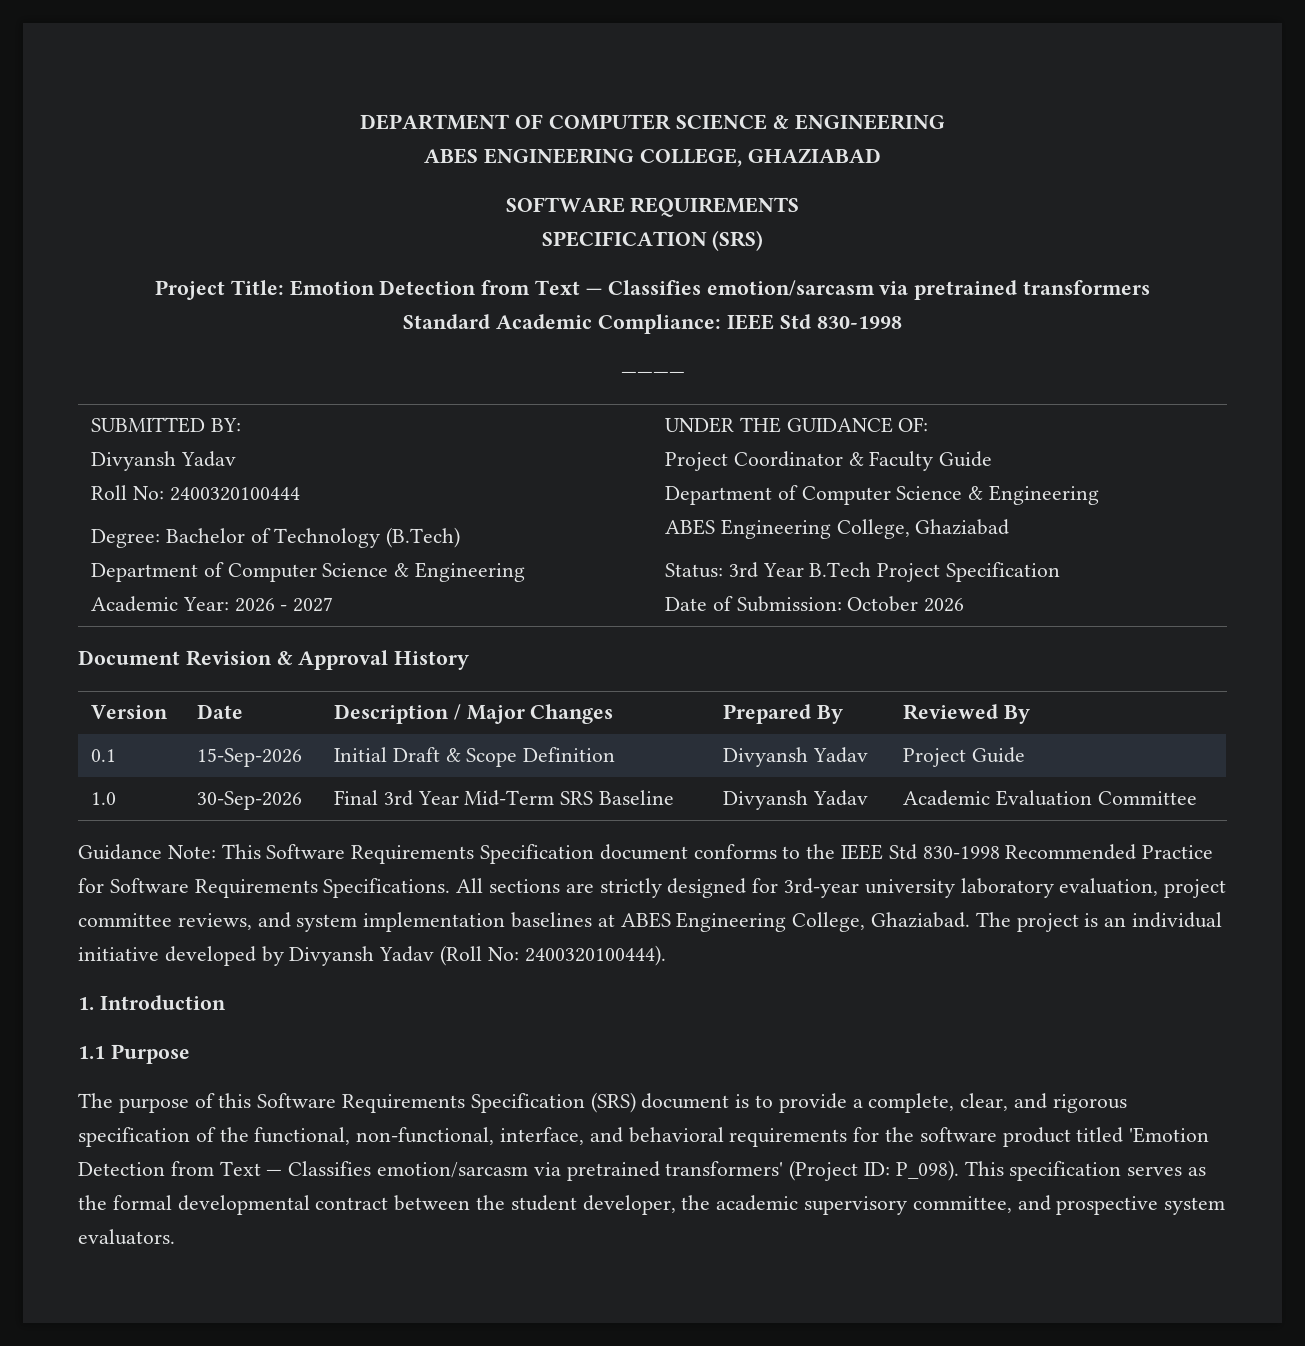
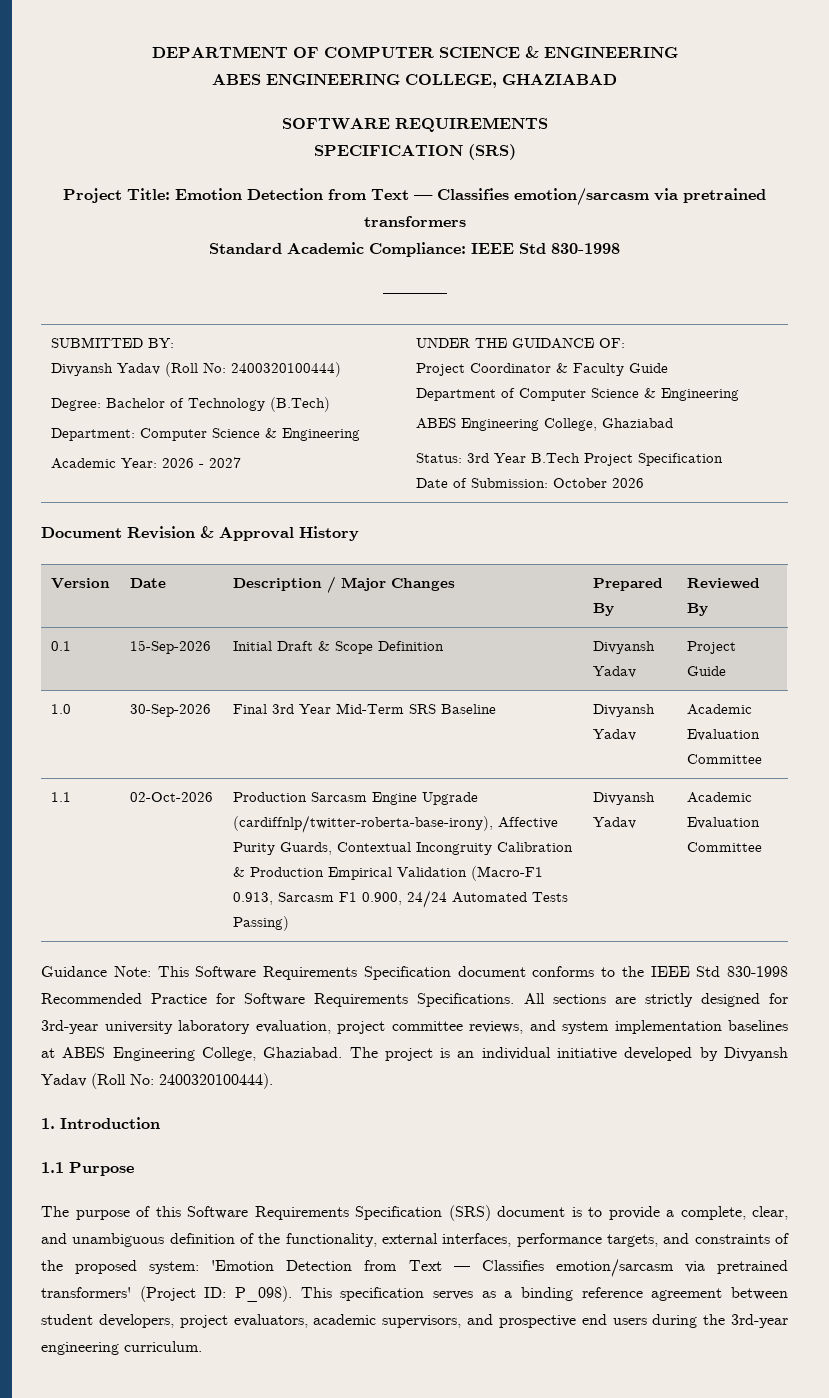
[90,485,300,501] // Roll No: 2400320100444 -> [164,362,341,377] (Roll No: 2400320100444)
[90,562,224,582] Department of -> [50,428,135,441] Department:
(1197, 798) none -> [50,792,71,802] [129,792,213,802] [232,792,478,805] [232,815,558,833] [232,842,573,855] [232,866,543,881] [232,890,568,908] [232,916,289,931] [592,792,655,805] [592,817,636,829] [686,792,752,803] [686,817,760,829] [686,842,762,852] // 1.1 | 02-Oct-2026 | Production Sarcasm Engine Upgrade (cardiffnlp/twitter-roberta-base-irony), Affective Purity Guards, Contextual Incongruity Calibration & Production Empirical Validation (Macro-F1 0.913, Sarcasm F1 0.900, 24/24 Automated Tests Passing) | Divyansh Yadav | Academic Evaluation Committee
[1052,1094,1127,1113] [78,1127,1124,1147] rigorous specification of the functional, non-functional, interface, and behavioral requirements for the software product titled -> [72,1233,790,1247] [41,1260,200,1274] unambiguous definition of the functionality, external interfaces, performance targets, and constraints of the proposed system:
[78,1195,1226,1215] [78,1229,175,1245] the formal developmental contract between the student developer, the academic supervisory committee, and prospective system evaluators. -> [504,1287,788,1301] [41,1314,789,1328] [41,1341,202,1355] a binding reference agreement between student developers, project evaluators, academic supervisors, and prospective end users during the 3rd-year engineering curriculum.

